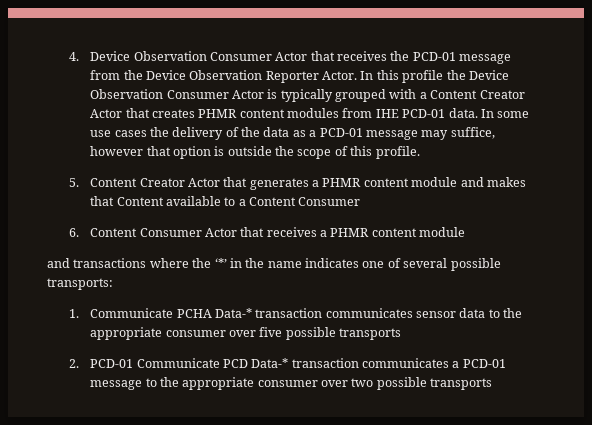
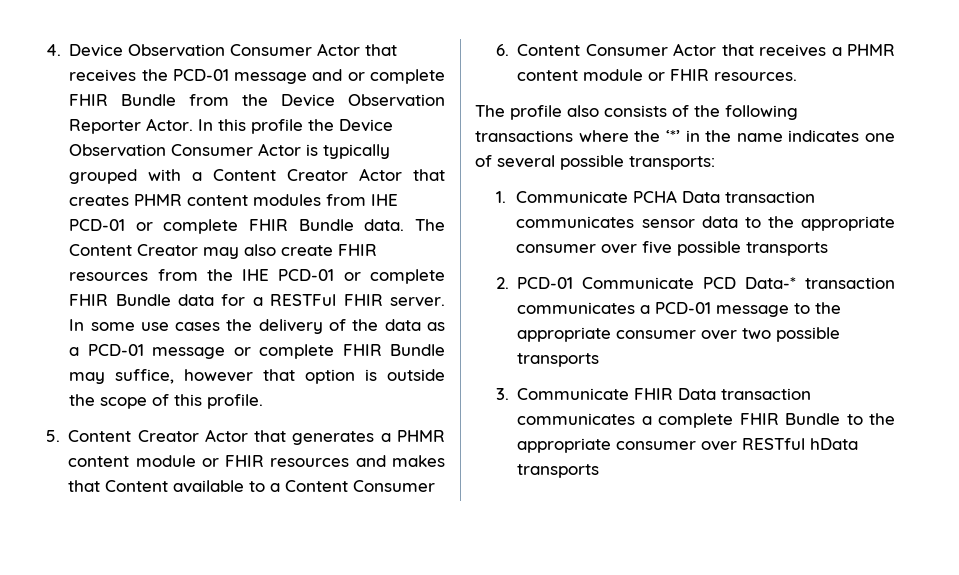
(512, 59) none -> [312,69,445,84] [69,94,177,106] and or complete FHIR Bundle
[448,108,478,118] data. -> [135,219,446,234] [69,244,378,259] [69,269,445,284] [69,294,446,307] or complete FHIR Bundle data. The Content Creator may also create FHIR resources from the IHE PCD-01 or complete FHIR Bundle data for a RESTFul FHIR server.
(418, 135) none -> [233,344,445,359] or complete FHIR Bundle
(458, 182) none -> [201,455,350,467] or FHIR resources
[47,258,70,268] // and -> [648,69,798,81] [475,105,798,120] or FHIR resources. // The profile also consists of the following
[214,308,252,318] Data-* -> [682,191,721,203] Data
(493, 384) none -> [495,388,812,400] [517,413,895,428] [517,438,859,453] [517,464,600,478] // 3. Communicate FHIR Data transaction communicates a complete FHIR Bundle to the appropriate consumer over RESTful hData transports

